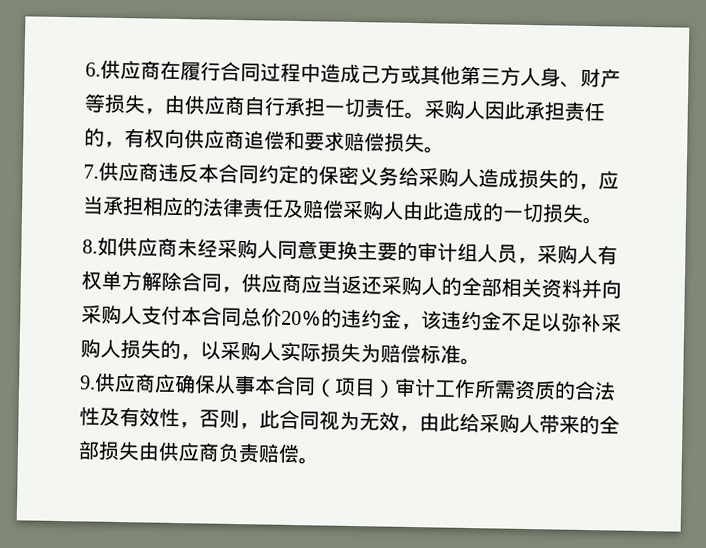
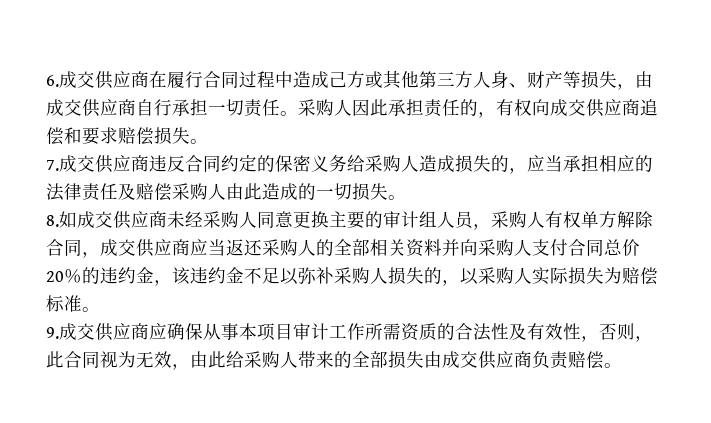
(101, 69) none -> [59,71,95,88] 成交
(186, 104) none -> [46,99,82,116] 成交
(185, 138) none -> [550,99,586,116] 成交
(99, 171) none -> [59,155,95,172] 成交
[198,163,219,183] 本 -> (185, 163) none
(118, 246) none -> [77,211,113,228] 成交
(242, 290) none -> [100,239,136,256] 成交
[181,306,202,326] 本 -> (568, 247) none
(96, 382) none -> [59,323,95,340] 成交
[274,375,396,399] 合同（项目） -> [257,323,293,341] 项目
(160, 451) none -> [442,351,478,368] 成交

